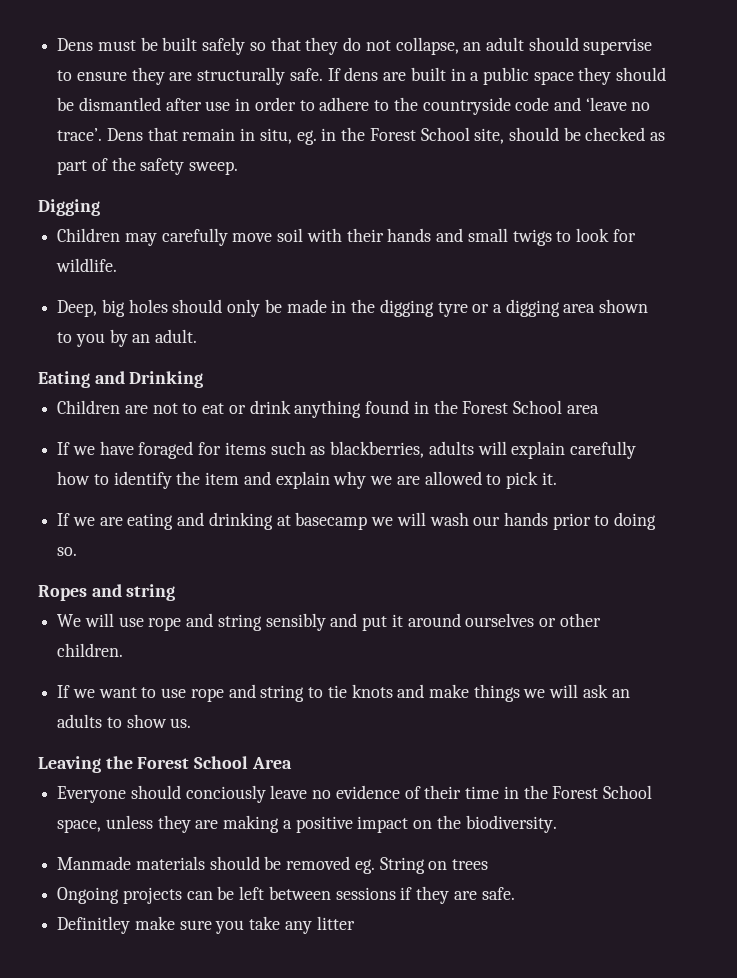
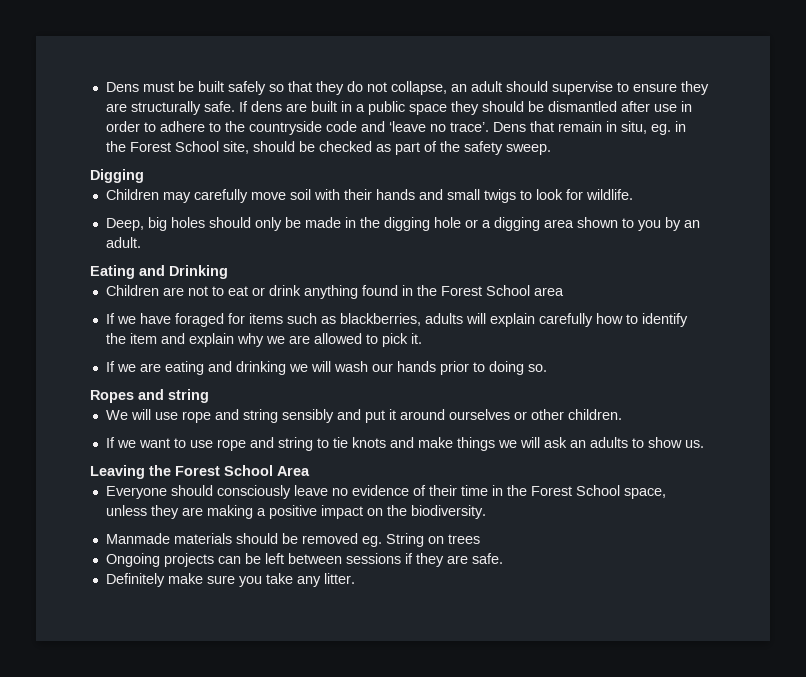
[437,302,468,317] tyre -> [433,217,461,228] hole
[276,512,368,530] at basecamp -> (286, 368) none
[185,785,266,803] conciously -> [216,485,291,499] consciously
[57,916,131,934] Definitley -> [105,573,165,587] Definitely
[316,916,355,930] litter -> [323,573,355,584] litter.

